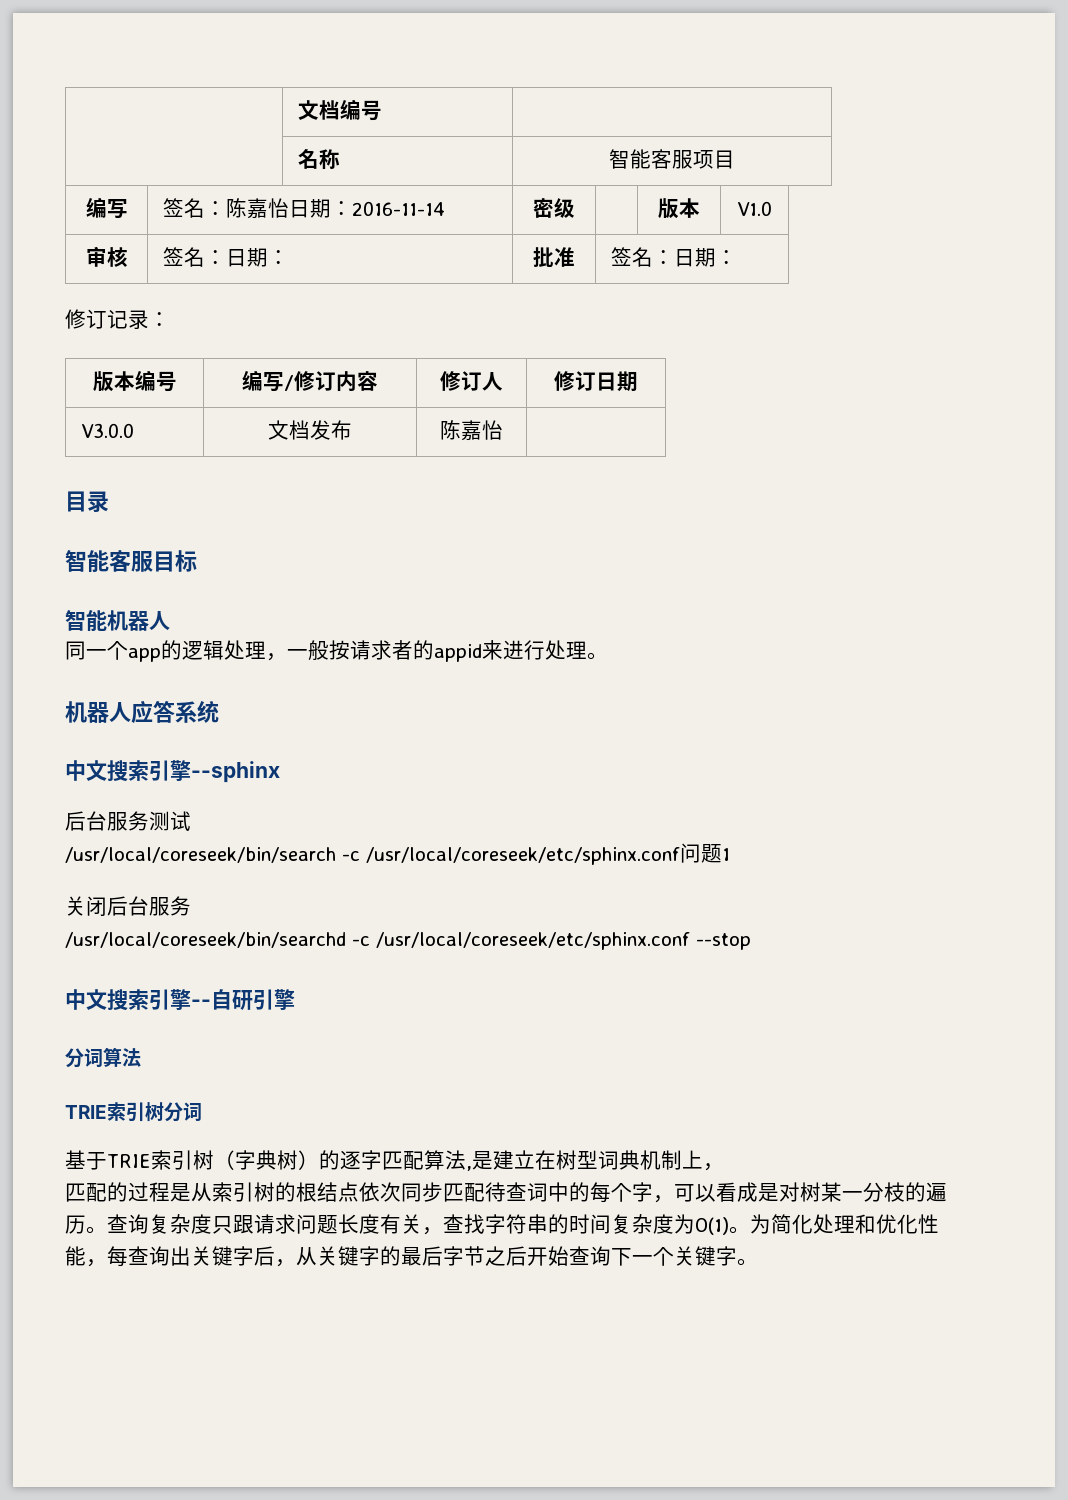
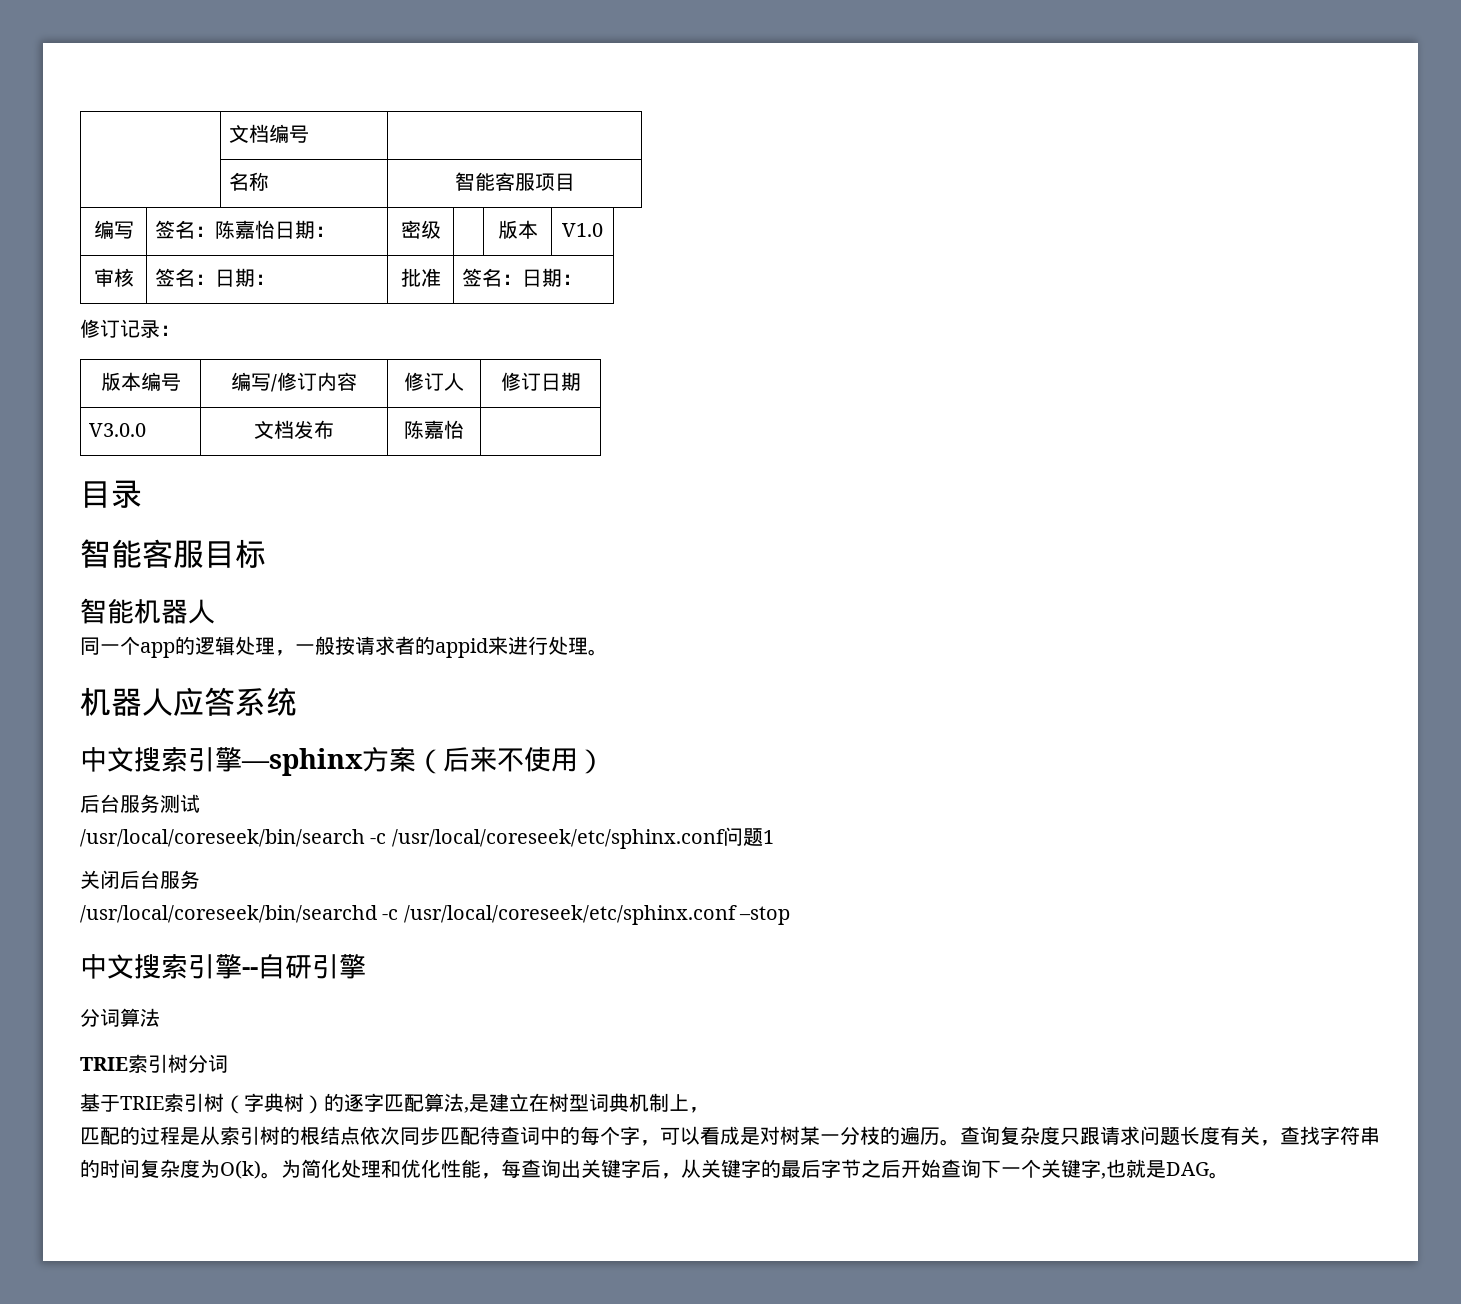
[352,201,446,216] 2016-11-14 -> (336, 231) none
[191,761,280,783] --sphinx -> [241,747,605,776] —sphinx方案（后来不使用）
[696,933,751,950] --stop -> [739,906,791,925] –stop
[695,1217,729,1235] O(1) -> [220,1160,261,1179] O(k)
(737, 1256) none -> [1101,1159,1209,1179] ,也就是DAG

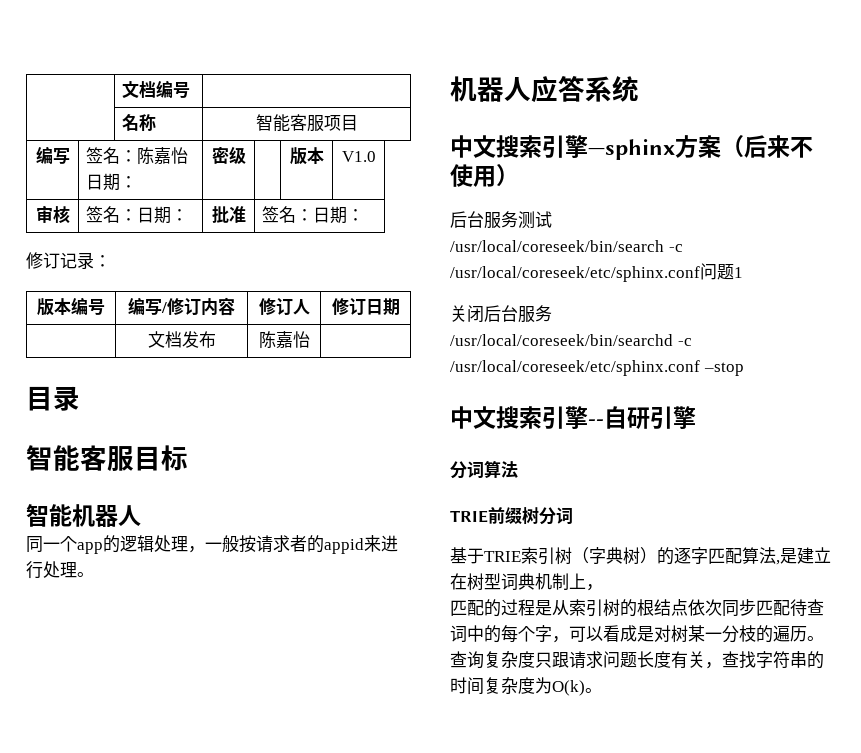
[89,423,147,437] V3.0.0 -> (400, 306) none
[128,1054,168,1073] 索引 -> [488,507,522,525] 前缀
[281,1159,1229,1179] 为简化处理和优化性能，每查询出关键字后，从关键字的最后字节之后开始查询下一个关键字,也就是DAG。 -> (602, 690) none

